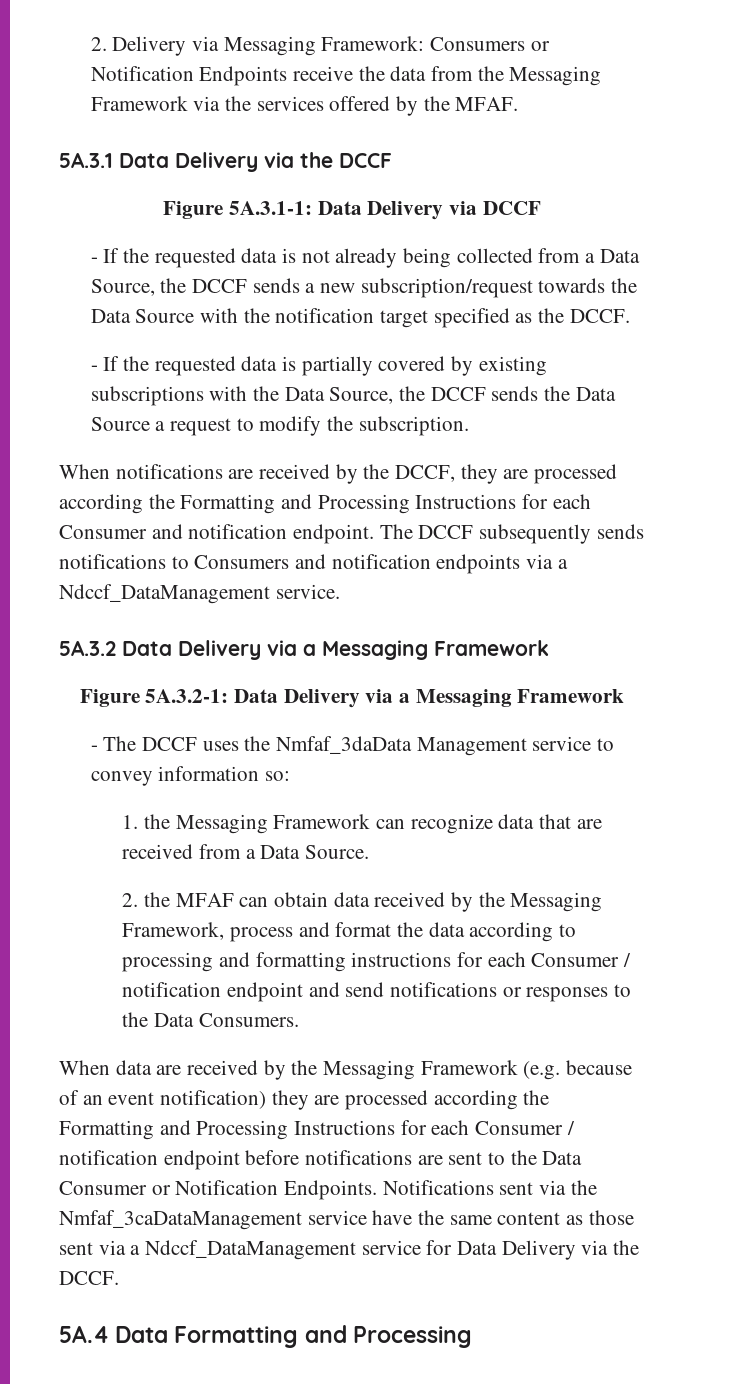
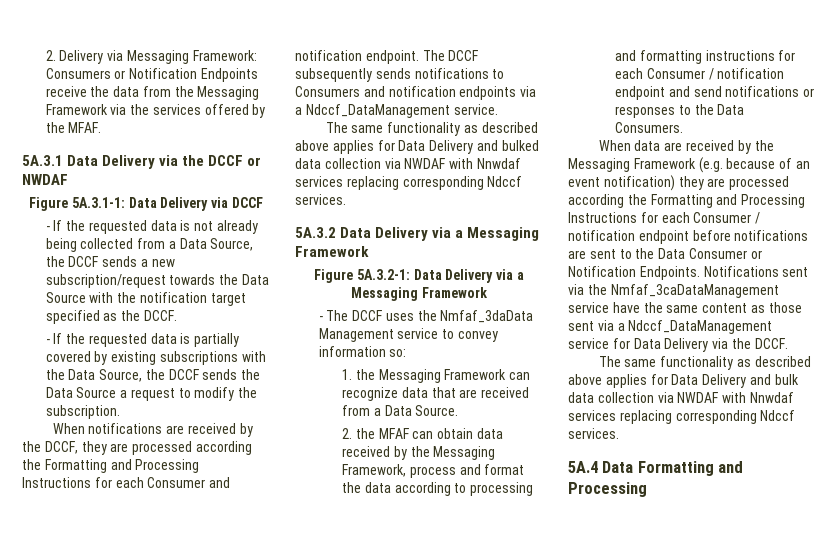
(392, 160) none -> [247,157,262,166] [22,174,68,185] or NWDAF
(340, 591) none -> [325,122,538,136] [295,140,539,154] [295,158,521,169] [295,176,523,190] [295,194,346,205] // The same functionality as described above applies for Data Delivery and bulked data collection via NWDAF with Nnwdaf services replacing corresponding Ndccf services.
(119, 1278) none -> [598,356,811,370] [568,374,799,388] [568,392,794,403] [568,410,796,424] [568,428,619,439] // The same functionality as described above applies for Data Delivery and bulk data collection via NWDAF with Nnwdaf services replacing corresponding Ndccf services.

